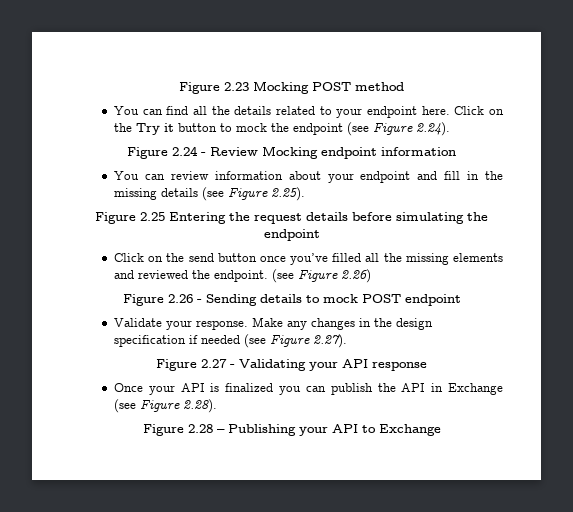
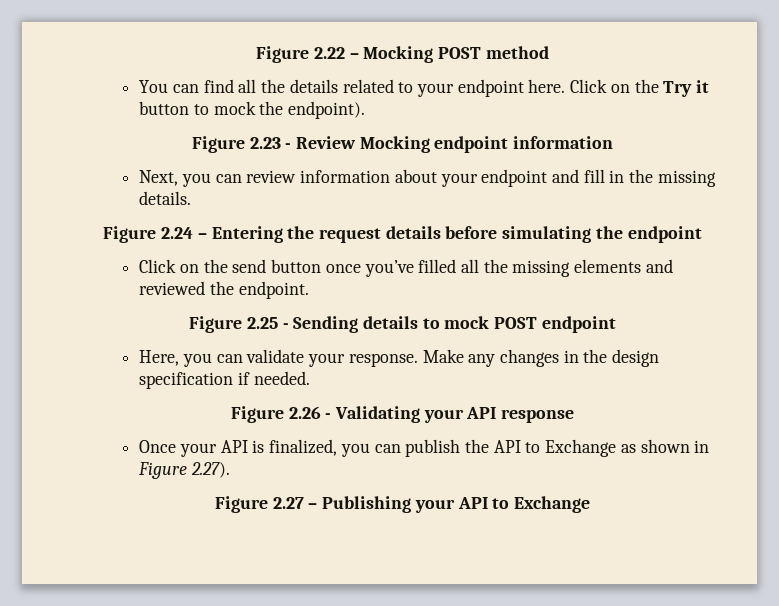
[179,82,249,94] Figure 2.23 -> [256,46,359,63] Figure 2.22 –
[293,122,451,136] [127,146,198,159] endpoint (see Figure 2.24). // Figure 2.24 -> [288,101,366,119] [191,136,281,153] endpoint). // Figure 2.23
[114,171,140,180] You -> [139,170,211,187] Next, you
[161,187,306,201] [95,212,165,224] details (see Figure 2.25). // Figure 2.25 -> [139,191,192,205] [103,226,207,243] details. // Figure 2.24 –
[272,269,372,283] [122,294,193,306] (see Figure 2.26) // Figure 2.26 -> [189,316,278,333] // Figure 2.25
[114,318,163,327] Validate -> [139,349,305,367] Here, you can validate
[201,334,348,348] [156,359,227,371] needed (see Figure 2.27). // Figure 2.27 -> [253,371,310,385] [230,406,321,423] needed. // Figure 2.26
[225,383,274,392] finalized -> [269,439,338,456] finalized,
[431,383,503,395] [114,399,218,413] [142,424,213,436] in Exchange (see Figure 2.28). // Figure 2.28 -> [525,439,710,457] [138,462,230,479] [214,496,304,513] to Exchange as shown in Figure 2.27). // Figure 2.27

